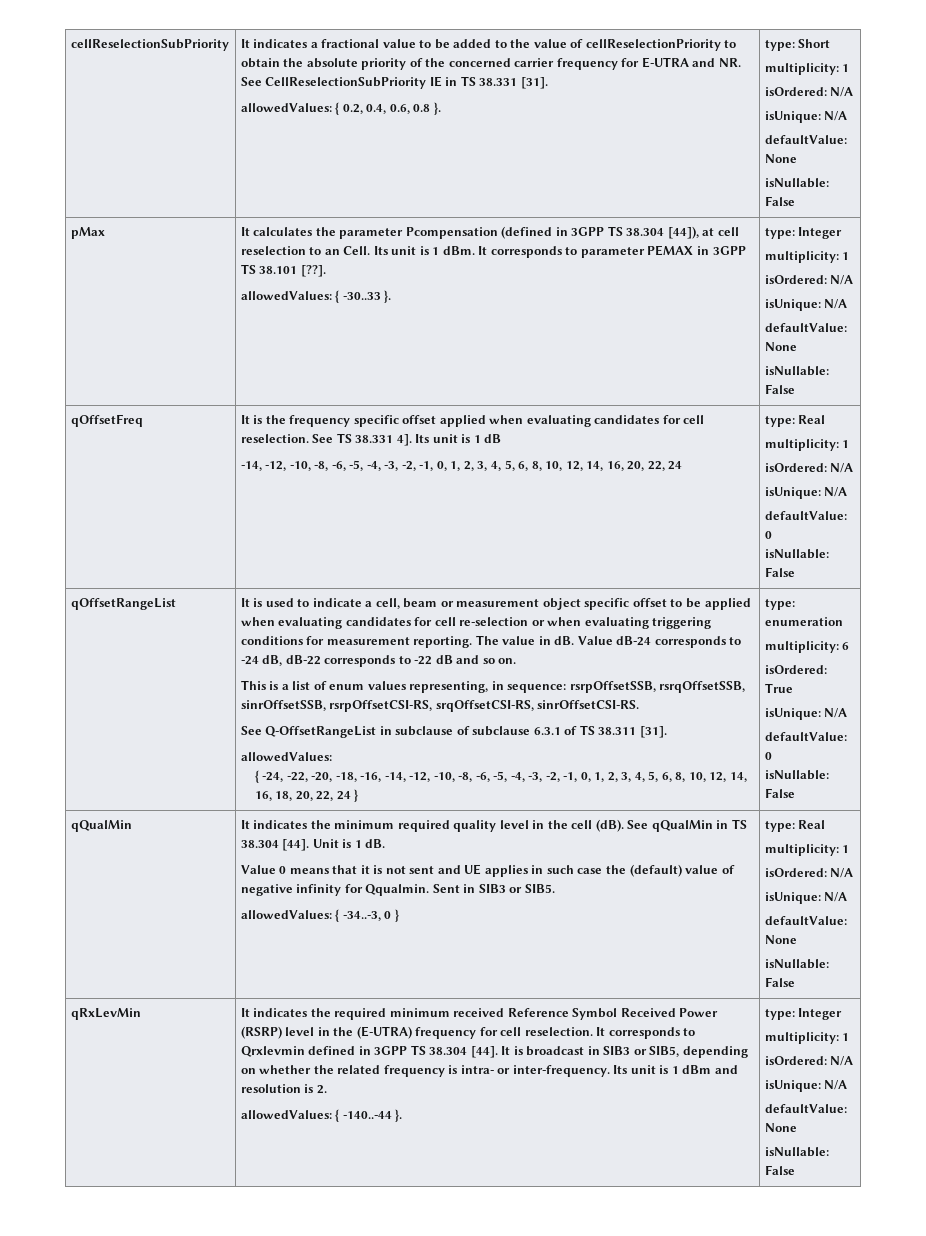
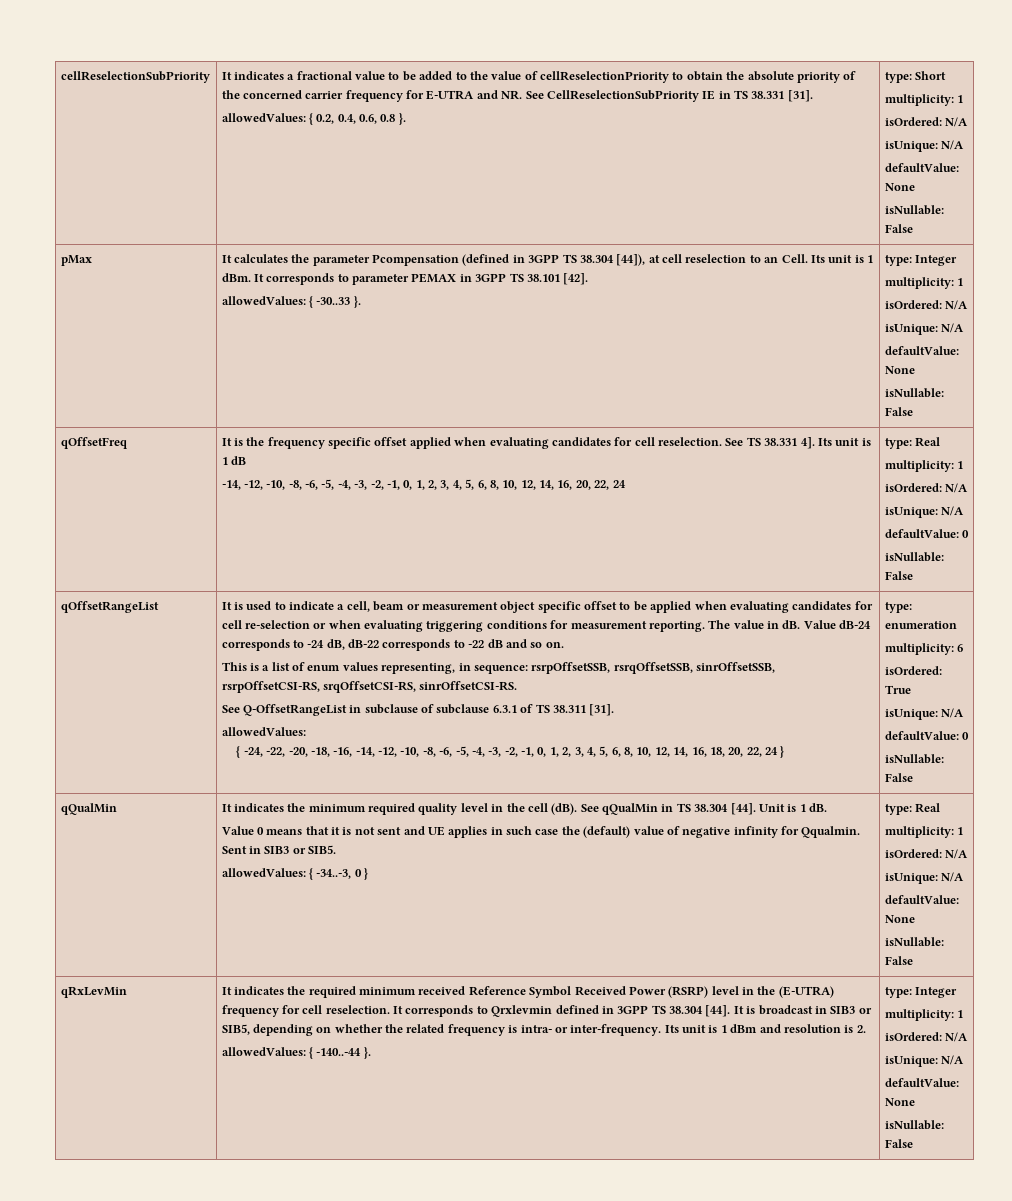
[300,265,326,277] [??]. -> [563,273,589,285] [42].

